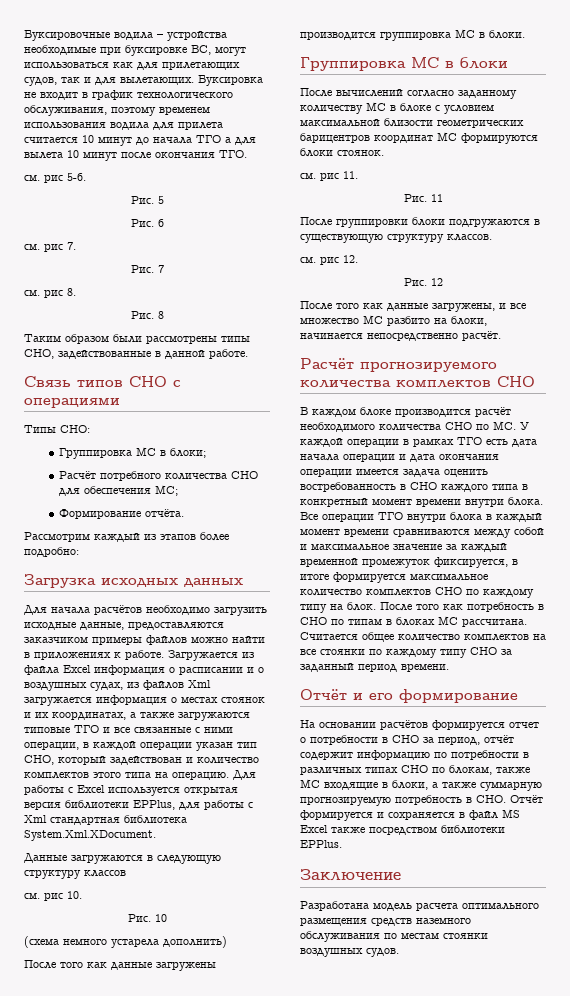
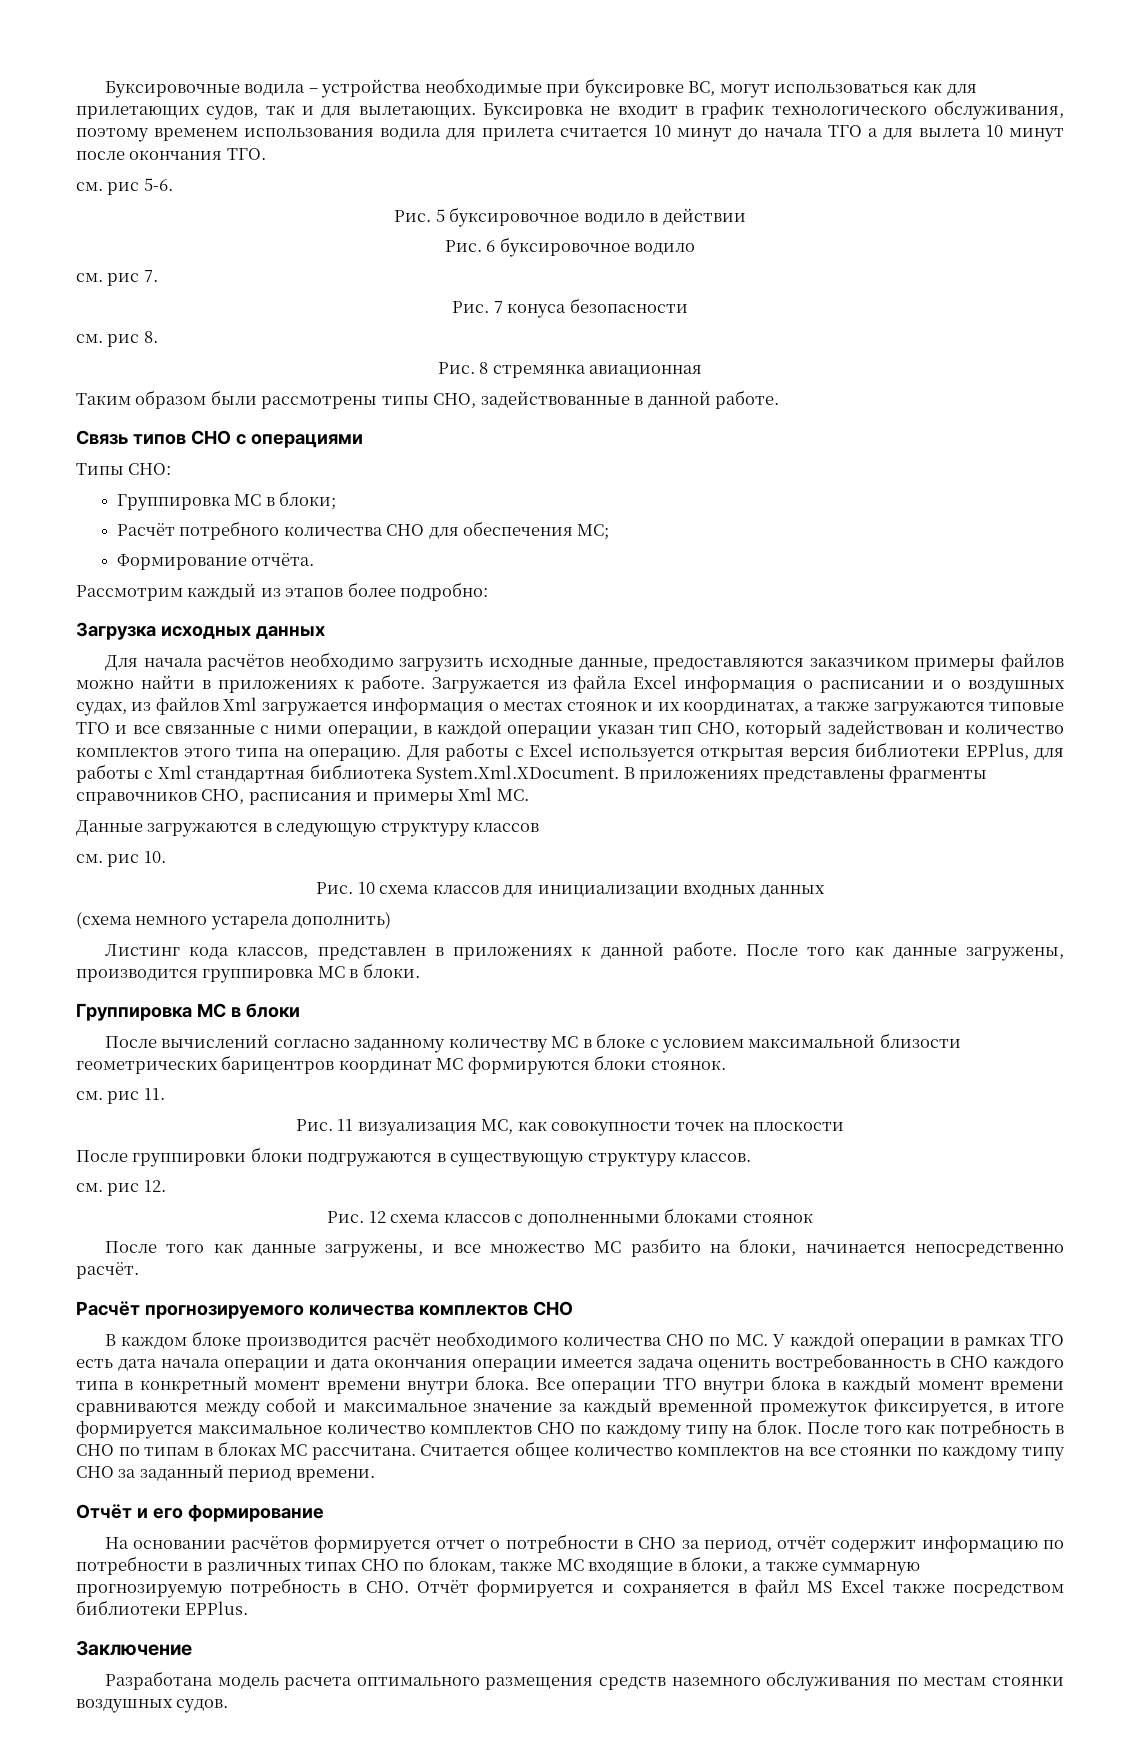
(164, 200) none -> [449,207,746,227] буксировочное водило в действии
(164, 223) none -> [499,237,696,257] буксировочное водило
(164, 269) none -> [507,298,688,318] конуса безопасности
(164, 315) none -> [492,364,703,378] стремянка авиационная
(156, 835) none -> [623,766,988,783] [76,787,529,805] В приложениях представлены фрагменты справочников СНО, расписания и примеры Xml МС.
[24,936,227,948] [24,960,216,971] // (схема немного устарела дополнить) // После того как данные загружены -> [379,884,825,897] [76,911,392,930] [104,941,1064,961] схема классов для инициализации входных данных // (схема немного устарела дополнить) // Листинг кода классов, представлен в приложениях к данной работе. После того как данные загружены,
(443, 198) none -> [357,1119,845,1136] визуализация МС, как совокупности точек на плоскости
(443, 282) none -> [390,1208,813,1226] схема классов с дополненными блоками стоянок

